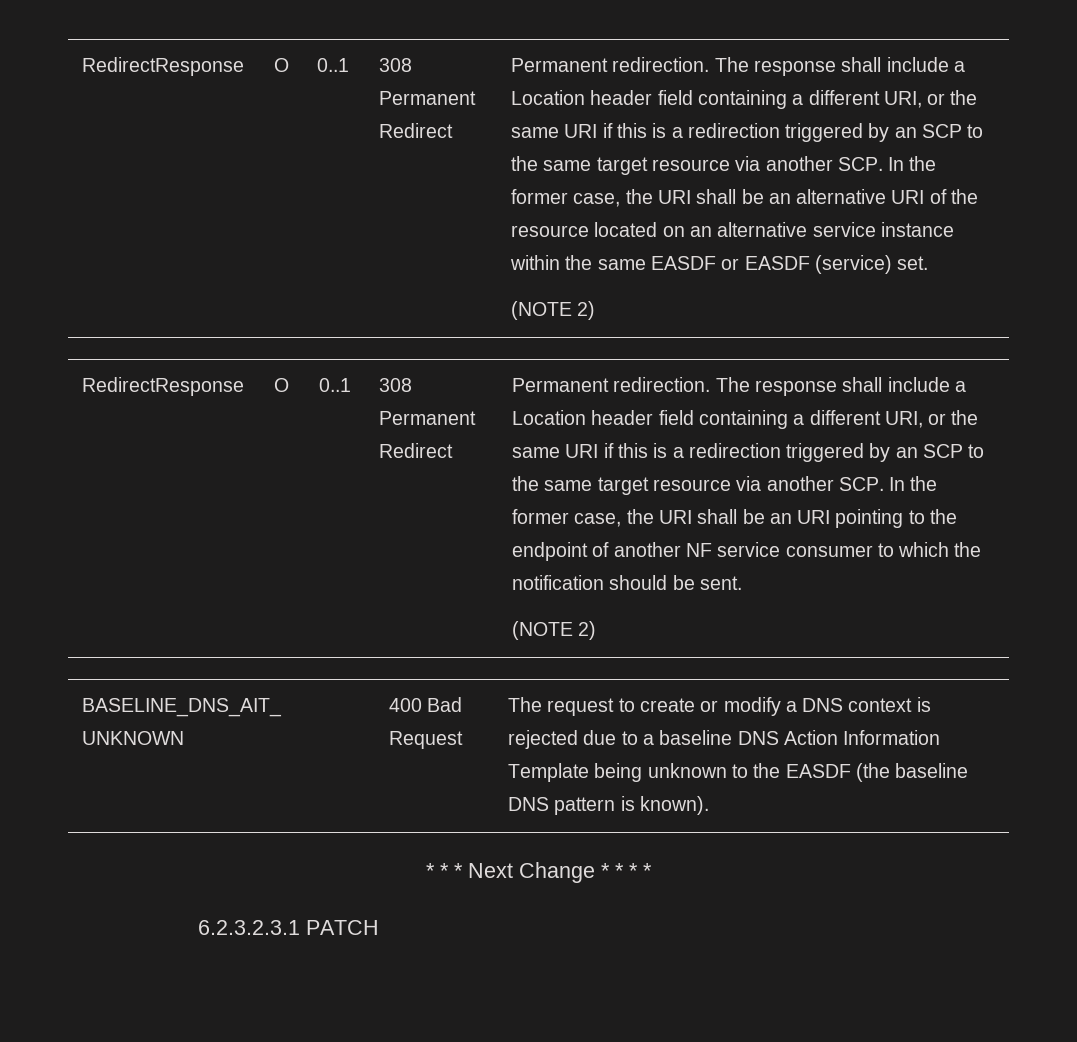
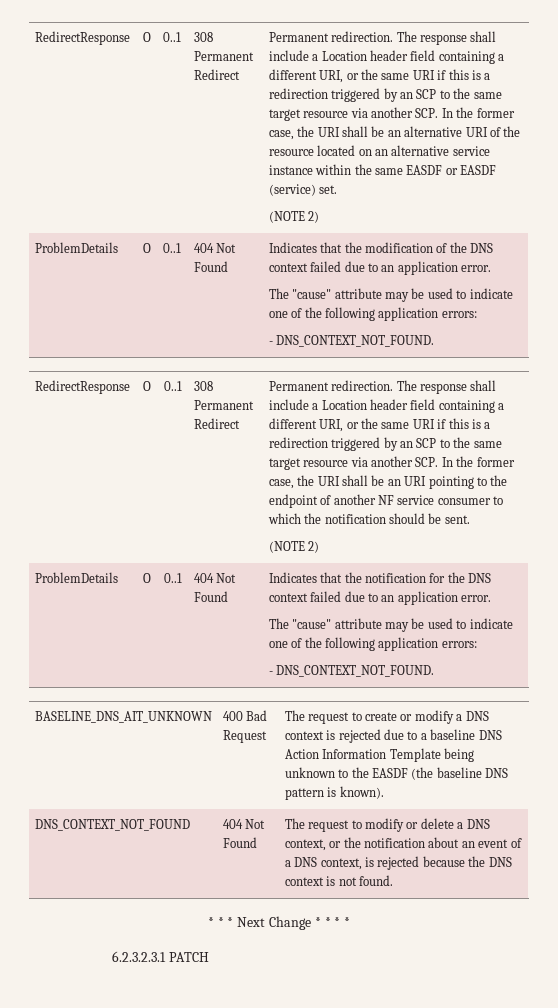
(596, 310) none -> [34,242,118,253] [143,243,151,253] [162,243,181,253] [193,243,237,253] [193,261,228,272] [268,242,494,253] [268,261,492,275] [268,288,513,302] [268,307,477,321] [268,335,435,347] // ProblemDetails | O | 0..1 | 404 Not Found | Indicates that the modification of the DNS context failed due to an application error. // The "cause" attribute may be used to indicate one of the following application errors: // - DNS_CONTEXT_NOT_FOUND.
(597, 630) none -> [34,572,118,583] [143,573,151,583] [164,573,182,583] [193,573,237,583] [193,591,228,602] [268,572,492,583] [268,591,492,605] [268,618,513,632] [268,637,477,651] [268,665,435,677] // ProblemDetails | O | 0..1 | 404 Not Found | Indicates that the notification for the DNS context failed due to an application error. // The "cause" attribute may be used to indicate one of the following application errors: // - DNS_CONTEXT_NOT_FOUND.
(709, 805) none -> [34,819,190,831] [222,819,266,829] [222,837,257,848] [284,818,490,832] [284,837,522,851] [284,856,512,870] [284,875,394,886] // DNS_CONTEXT_NOT_FOUND | 404 Not Found | The request to modify or delete a DNS context, or the notification about an event of a DNS context, is rejected because the DNS context is not found.

